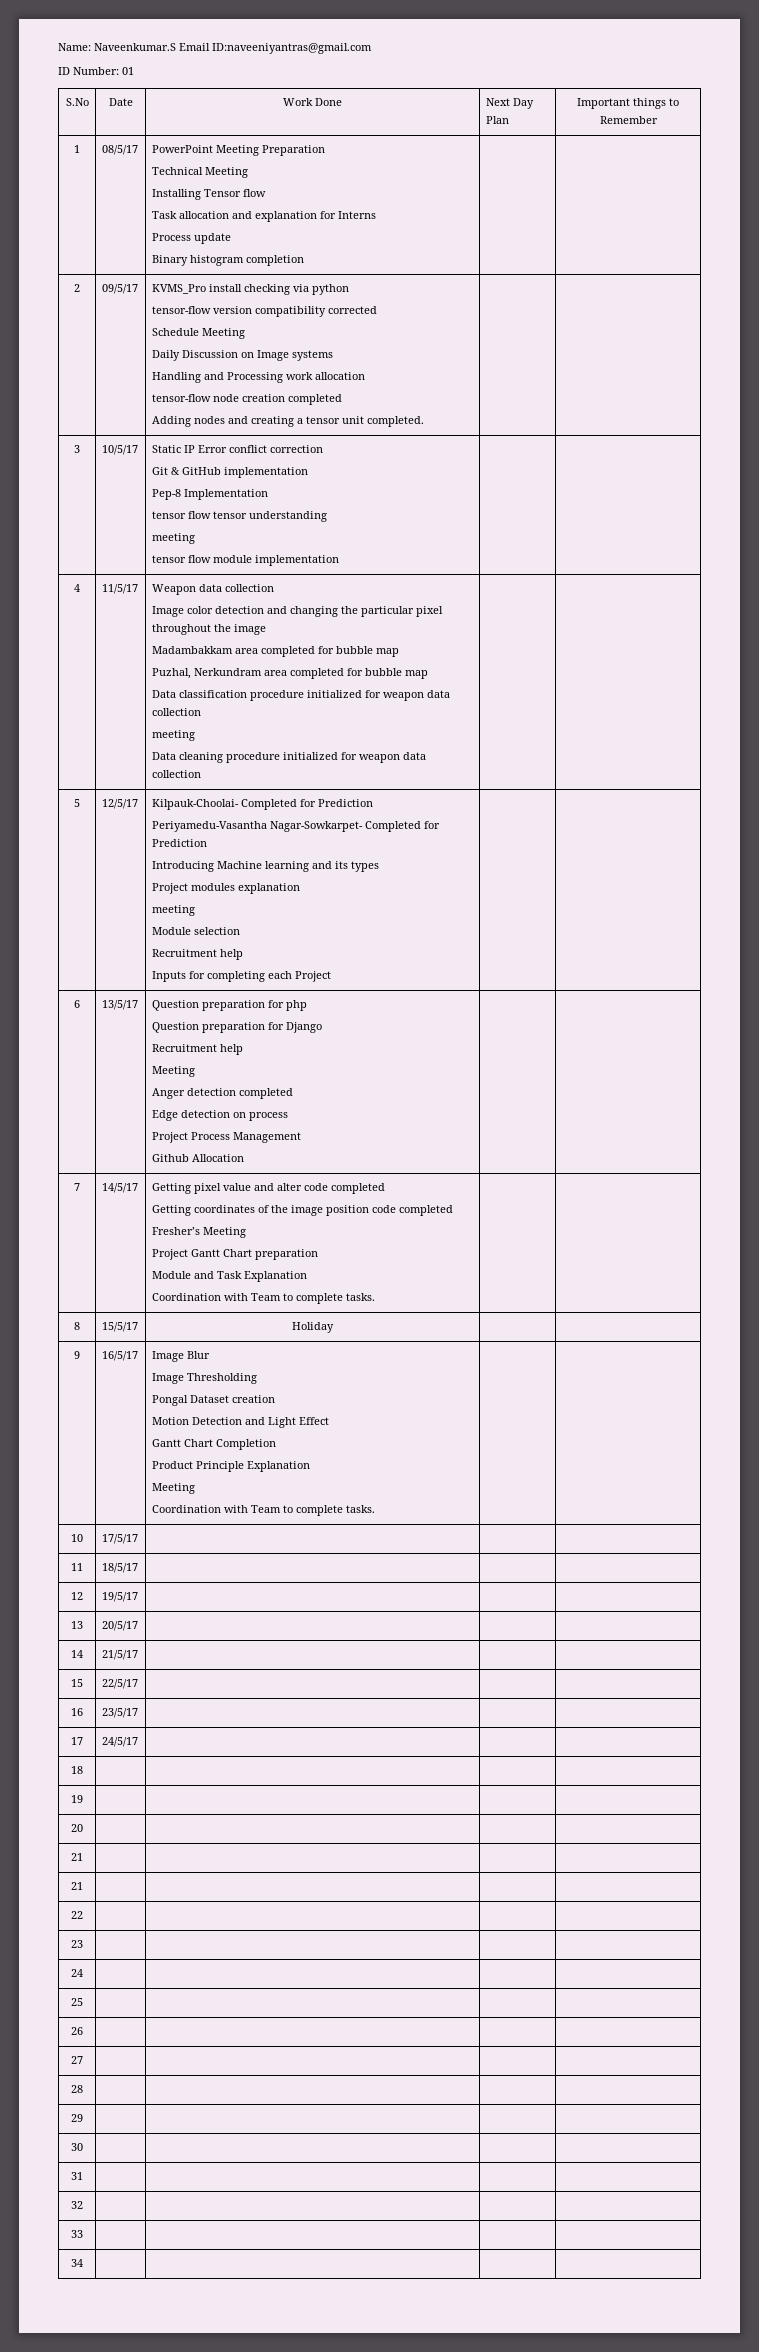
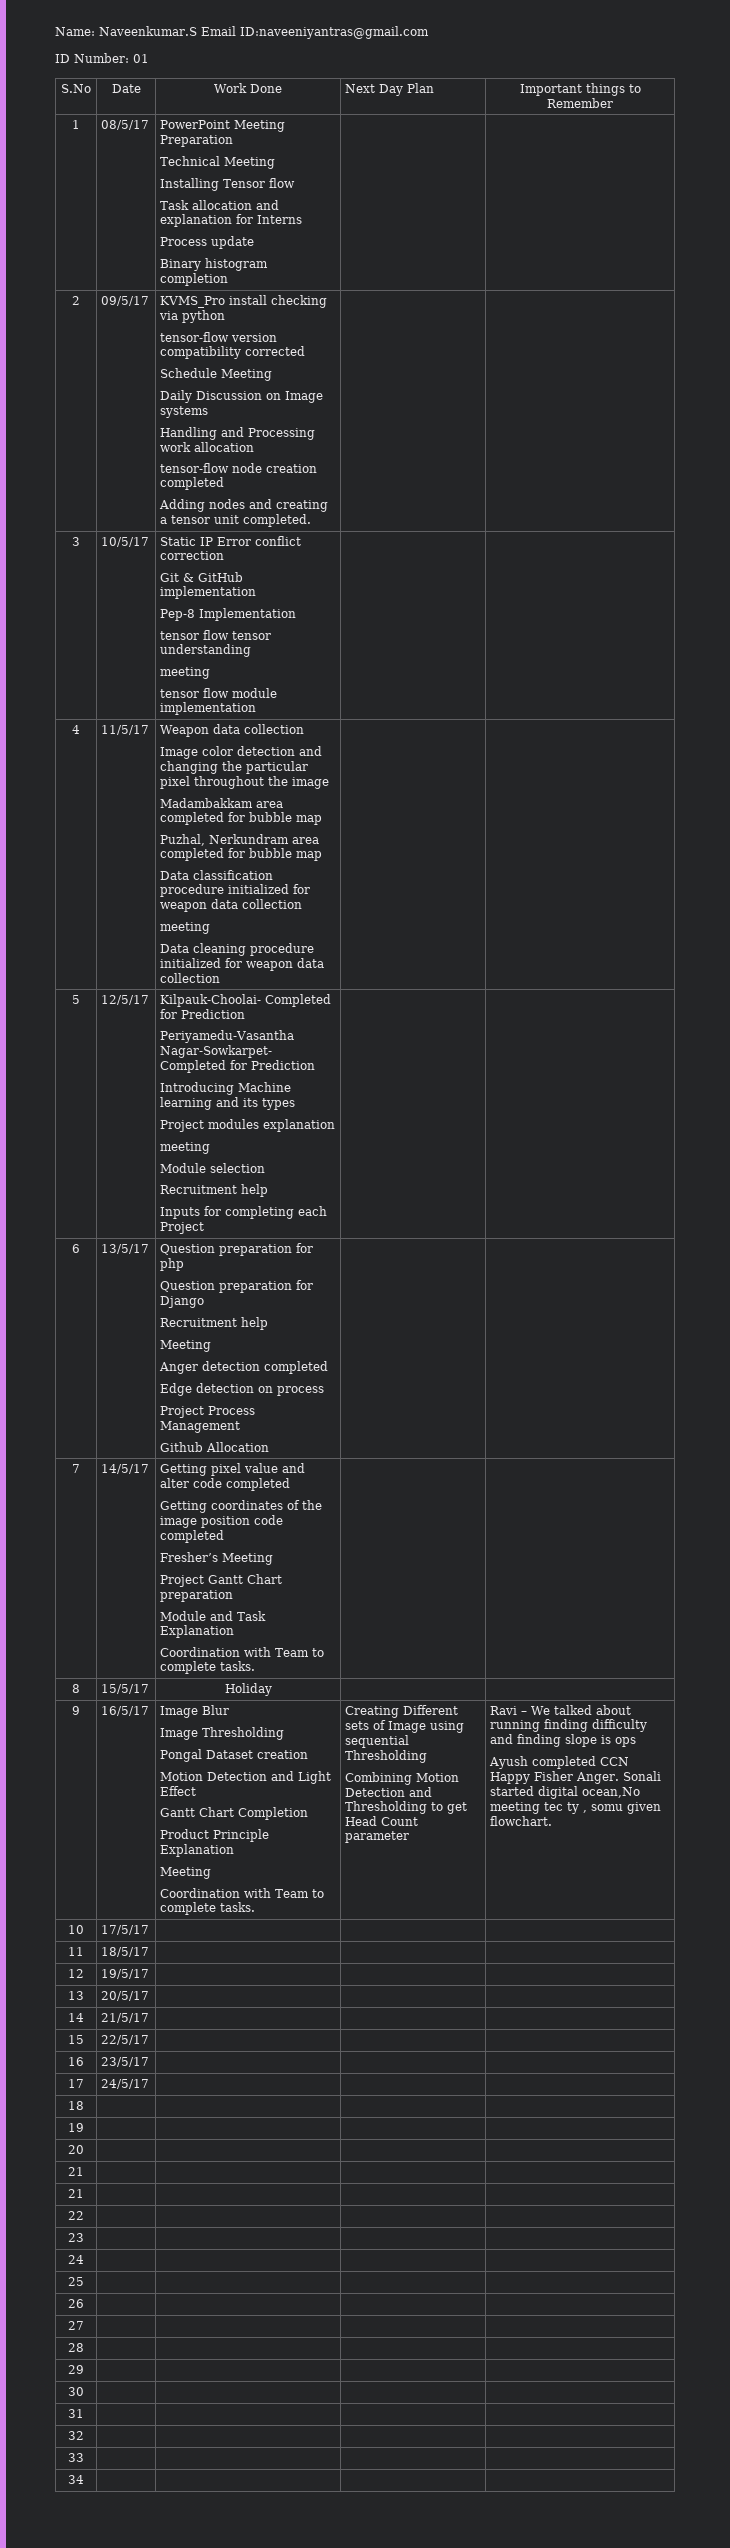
(375, 1509) | -> [345,1705,459,1718] [345,1720,465,1733] [345,1735,410,1748] [345,1750,428,1763] [345,1772,460,1785] [345,1787,433,1797] [345,1801,468,1814] [345,1816,419,1826] [345,1831,410,1843] [490,1705,632,1715] [490,1719,648,1732] [490,1734,637,1747] [489,1756,630,1769] [490,1771,662,1784] [490,1786,641,1799] [490,1802,662,1814] [490,1816,553,1826] Creating Different sets of Image using sequential Thresholding // Combining Motion Detection and Thresholding to get Head Count parameter | Ravi – We talked about running finding difficulty and finding slope is ops // Ayush completed CCN Happy Fisher Anger. Sonali started digital ocean,No meeting tec ty , somu given flowchart.

